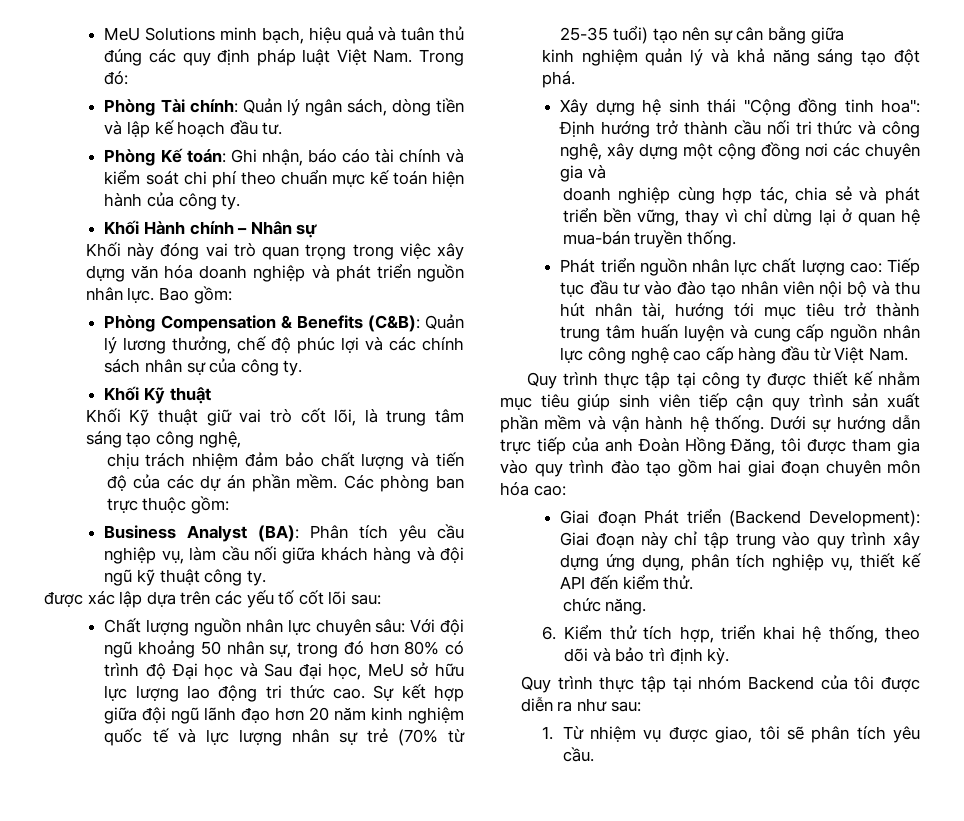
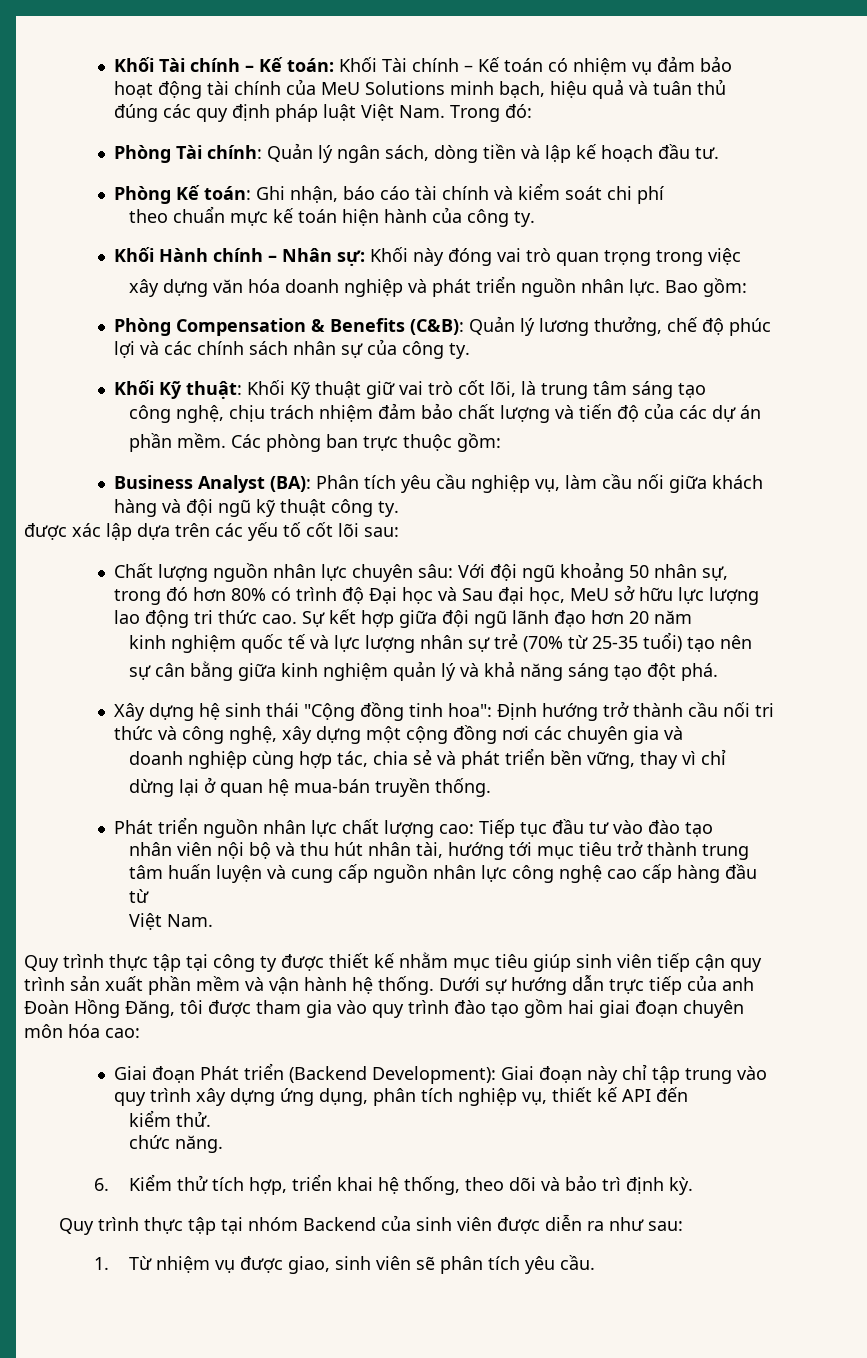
(104, 34) none -> [114,56,733,75] [114,79,317,99] Khối Tài chính – Kế toán: Khối Tài chính – Kế toán có nhiệm vụ đảm bảo hoạt động tài chính của
(237, 179) none -> (665, 195) //
[296,224,318,238] sự // -> [337,250,366,266] sự:
(431, 251) none -> (742, 256) //
[169,387,211,404] thuật // -> [186,381,243,399] thuật:
[155,431,241,448] công nghệ, // -> [129,405,225,423] // công nghệ,
(246, 482) none -> (762, 412) //
(367, 714) none -> (693, 617) //
(710, 34) none -> (753, 642) //
(844, 35) // -> (277, 672) none
(768, 215) none -> (727, 757) //
(736, 289) none -> (714, 829) //
(831, 354) none -> (150, 896) //
(619, 582) none -> (689, 1094) //
[854,676,875,690] tôi -> [416,1217,493,1231] sinh viên
[759,726,780,740] tôi -> [335,1256,412,1270] sinh viên

